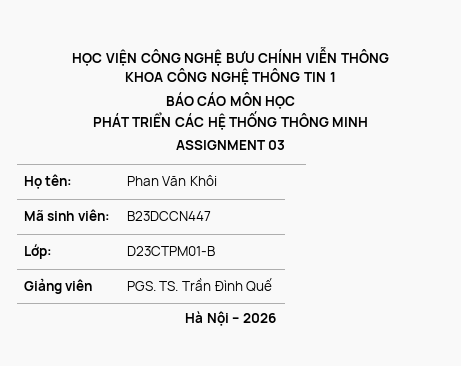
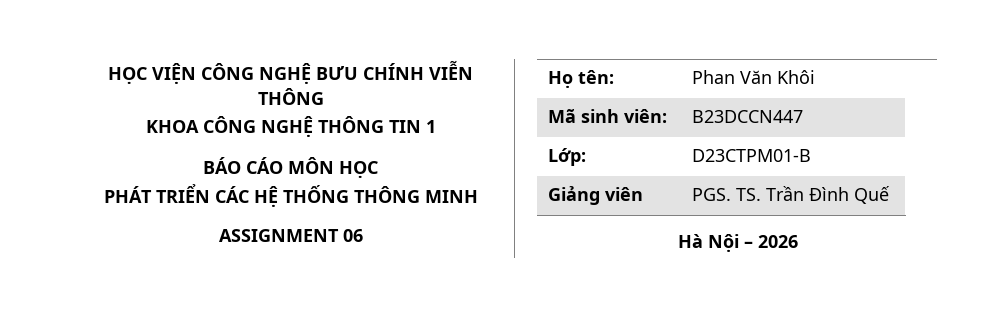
[268,140,286,150] 03 -> [342,229,363,242] 06

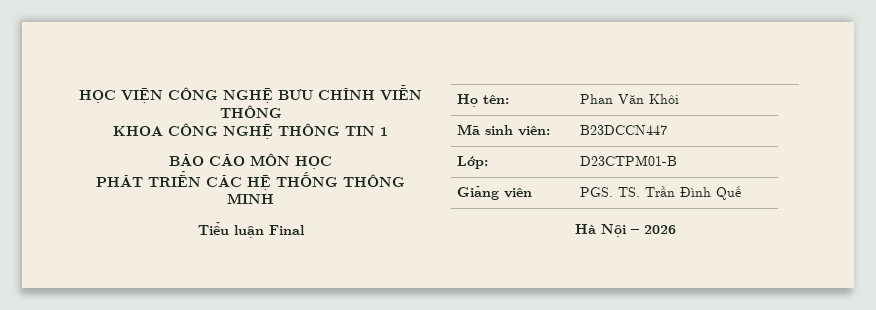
[218,229,363,242] ASSIGNMENT 06 -> [197,222,305,238] Tiểu luận Final

